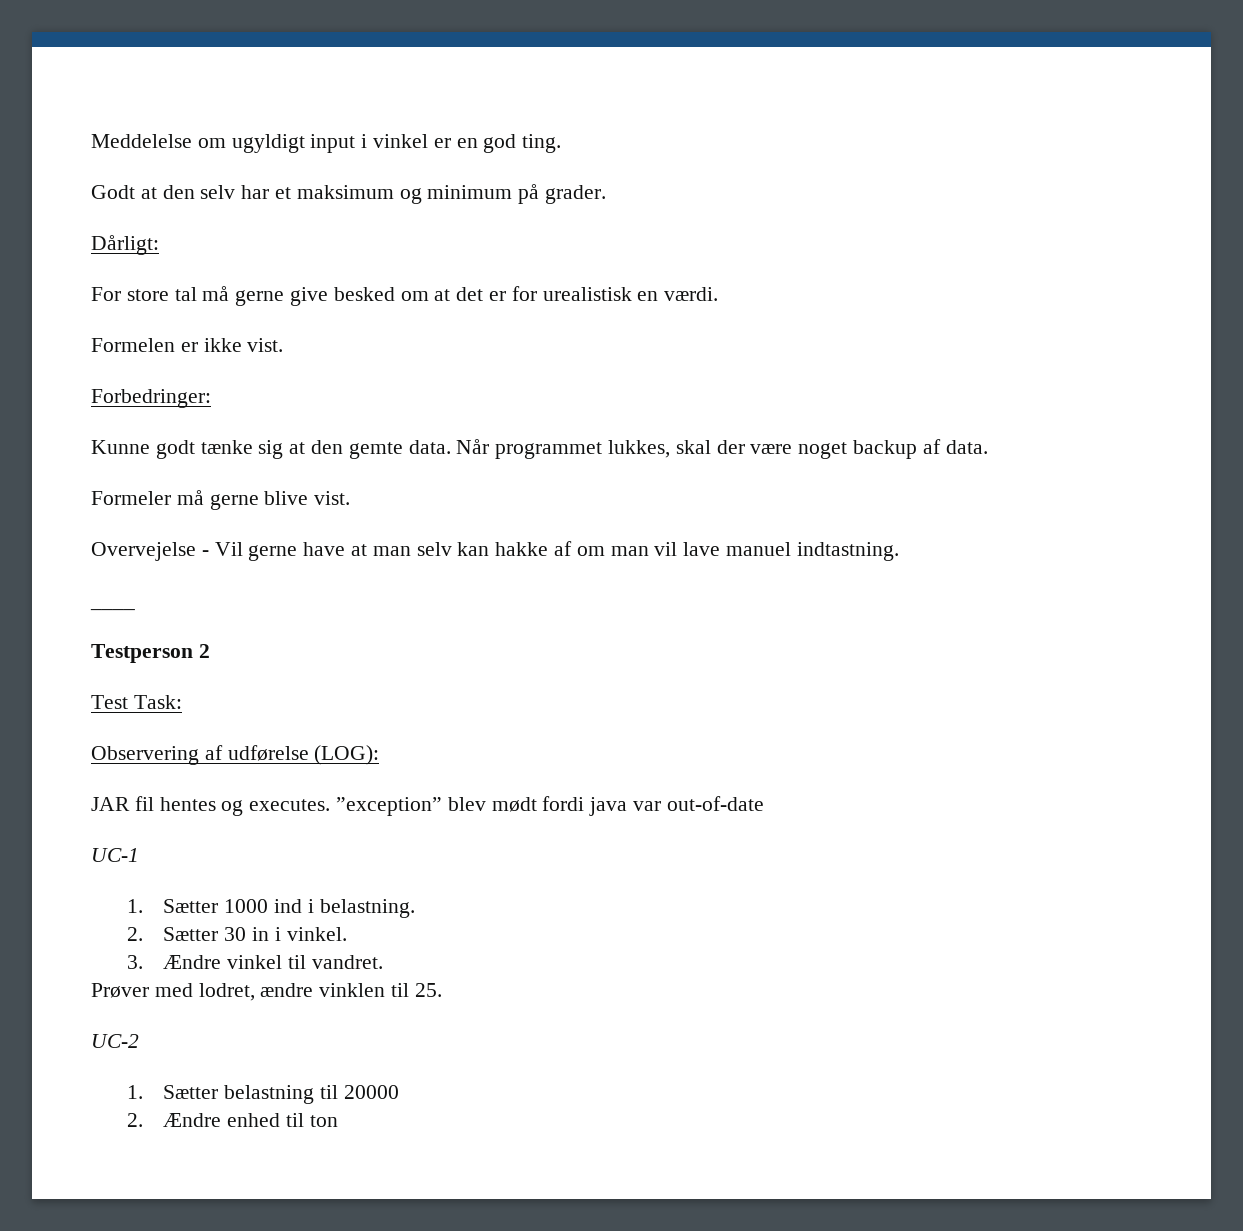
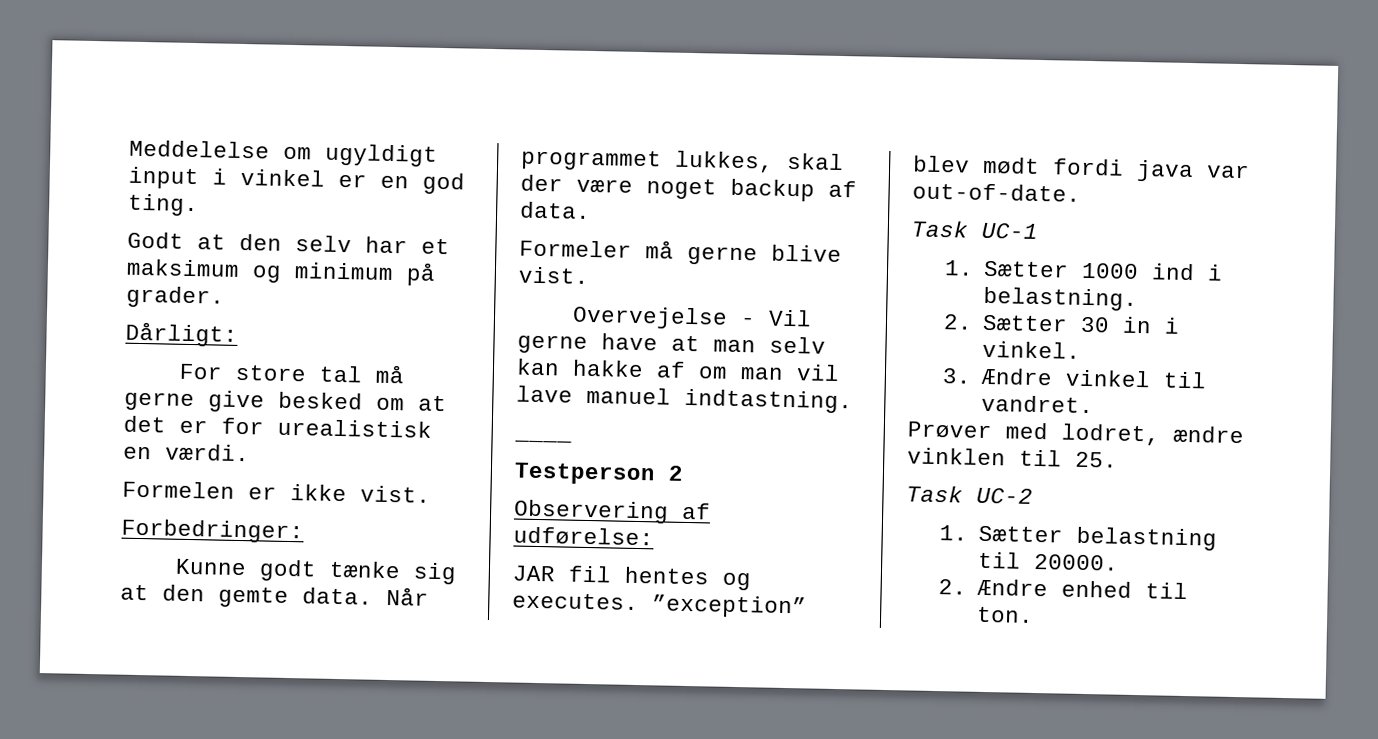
[91,695,182,709] // Test Task: -> (684, 473) none
[227,745,380,765] udførelse (LOG): -> [513,526,654,546] udførelse:
[666,796,764,811] out-of-date // -> [912,182,1081,202] [911,220,969,238] out-of-date. // Task
(442, 990) none -> [906,485,963,503] Task
[343,1085,399,1099] 20000 -> [1034,553,1120,571] 20000.
[309,1115,338,1127] ton -> [976,606,1035,623] ton.

